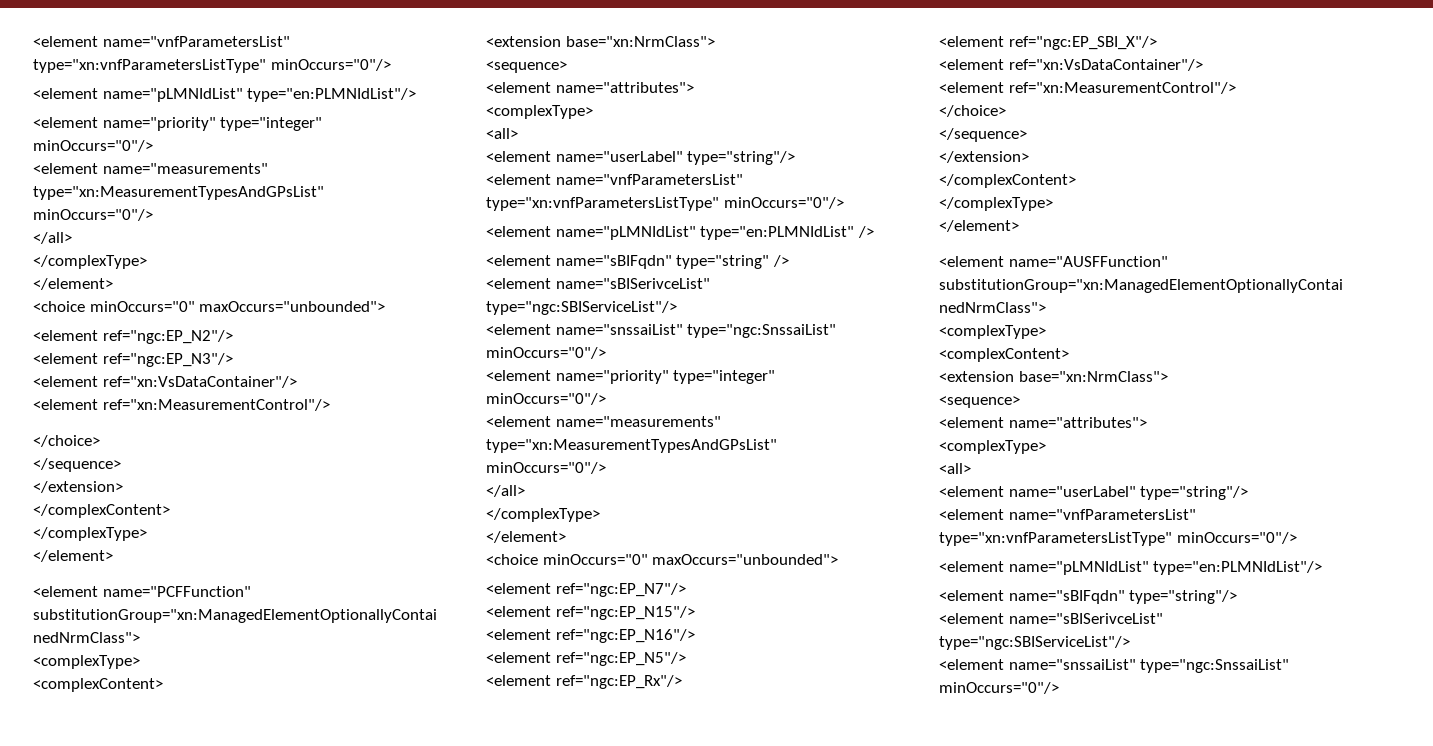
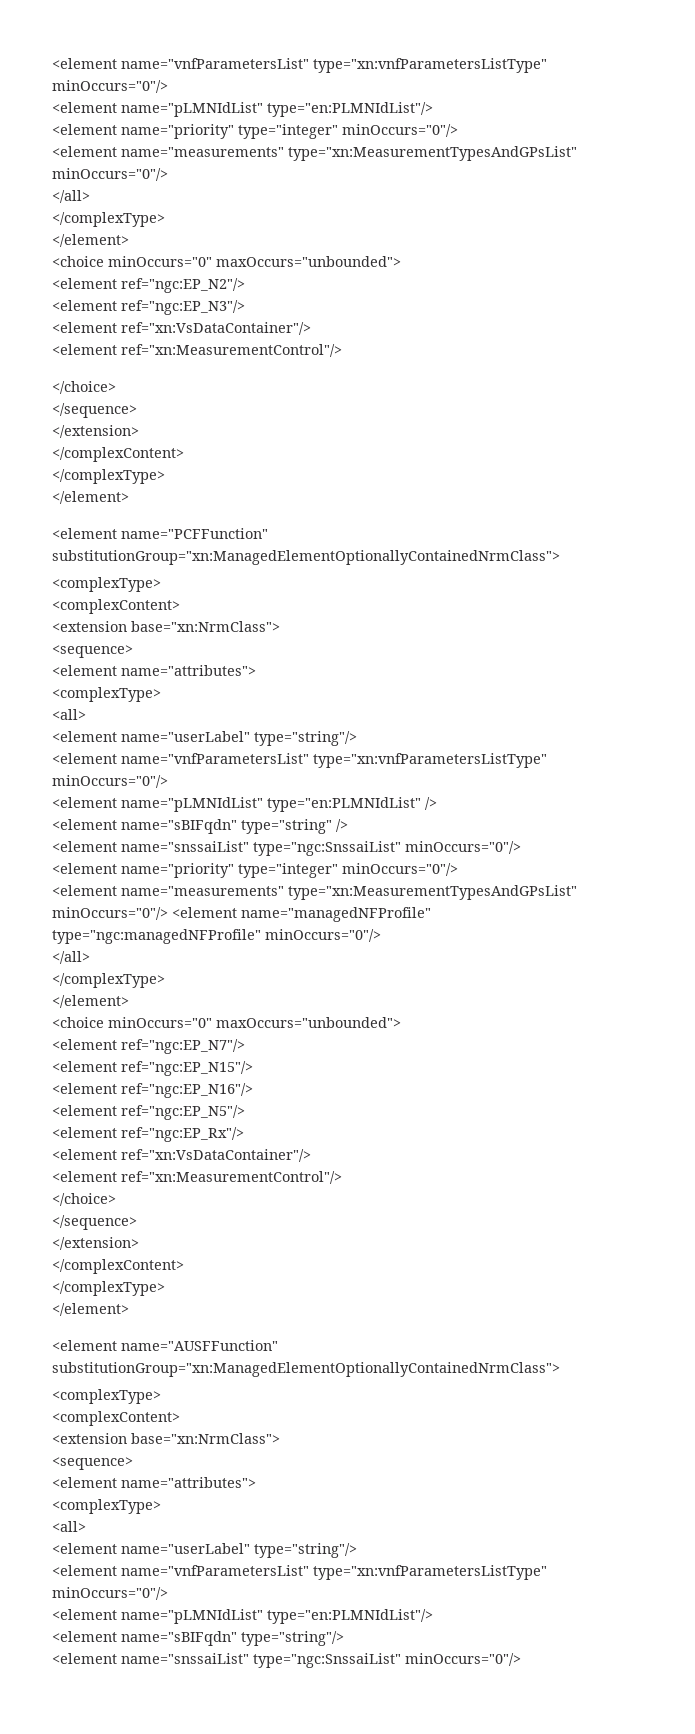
[486,278,710,289] [486,301,677,315] // <element name="sBISerivceList" type="ngc:SBIServiceList"/> -> (348, 825) none
(606, 468) none -> [172,907,431,922] [52,929,381,944] <element name="managedNFProfile" type="ngc:managedNFProfile" minOccurs="0"/>
[939,36,1157,50] // <element ref="ngc:EP_SBI_X"/> -> (244, 1134) none
[939,613,1163,624] [939,636,1130,650] // <element name="sBISerivceList" type="ngc:SBIServiceList"/> -> (344, 1638) none

